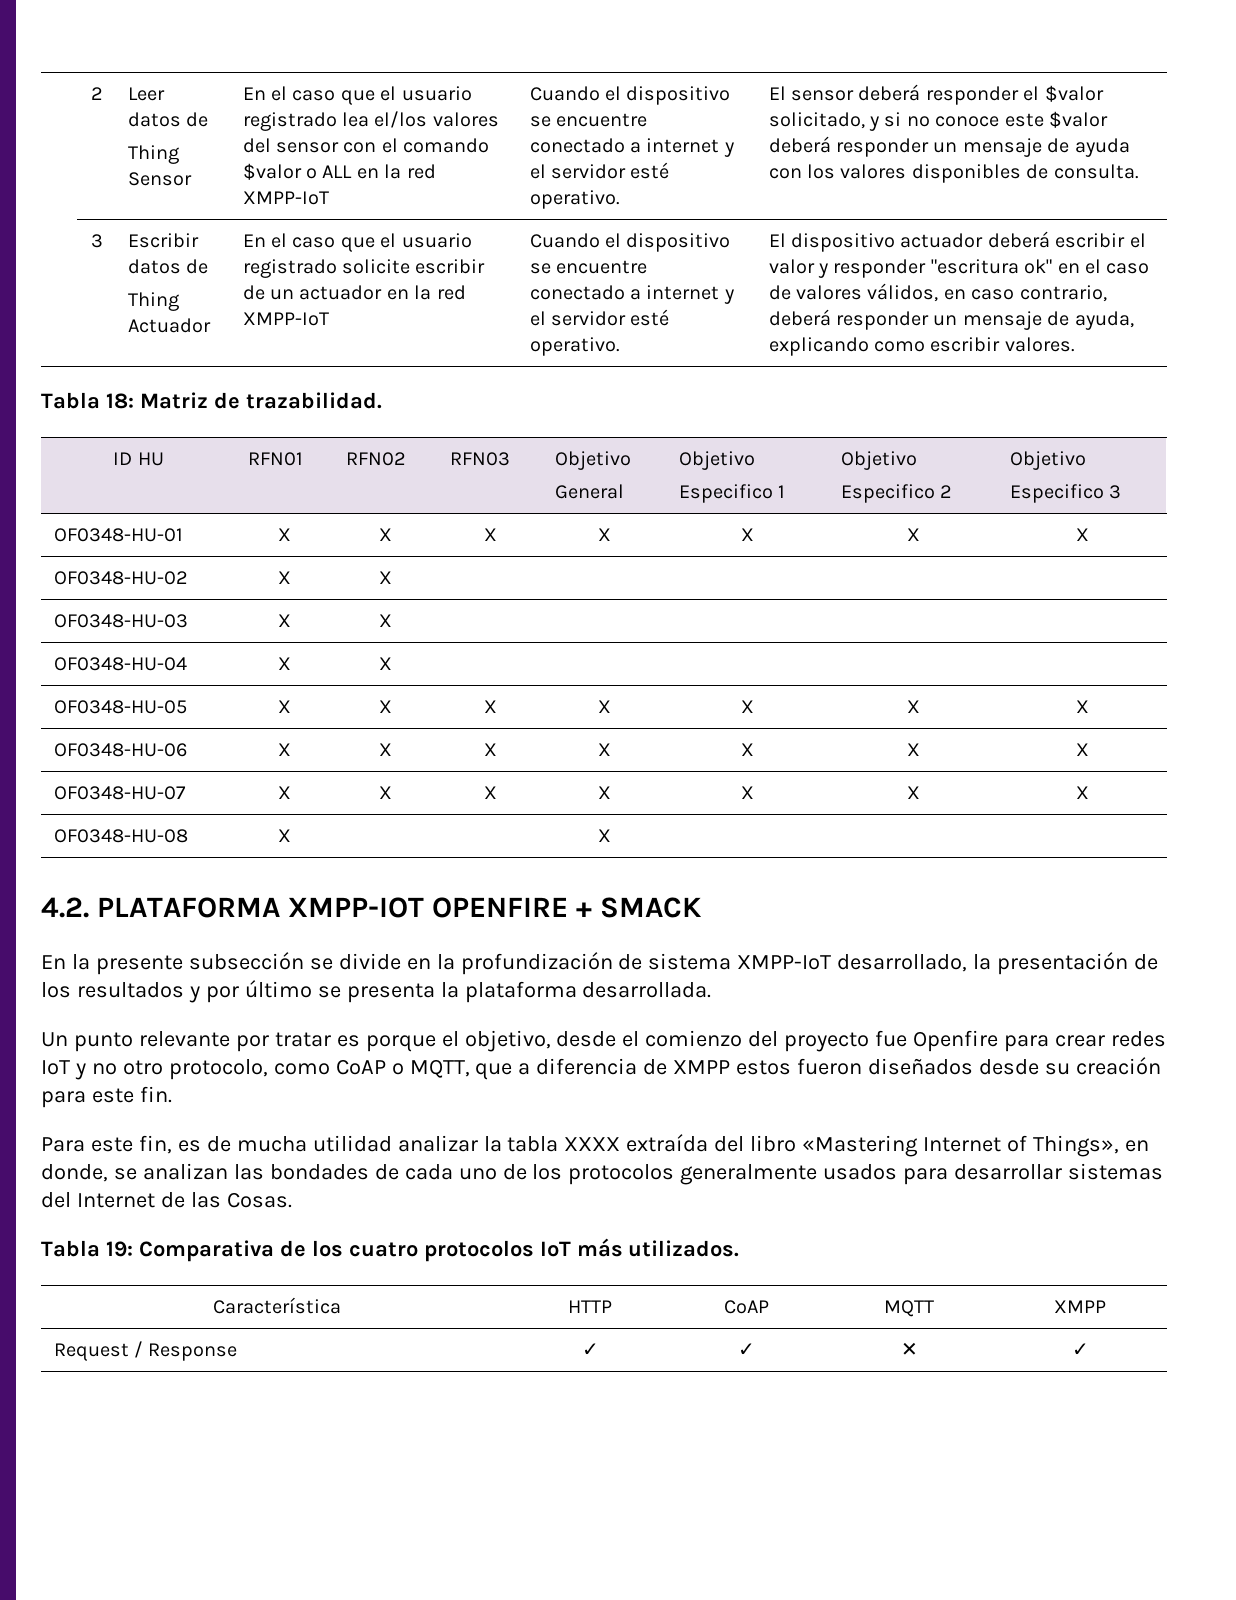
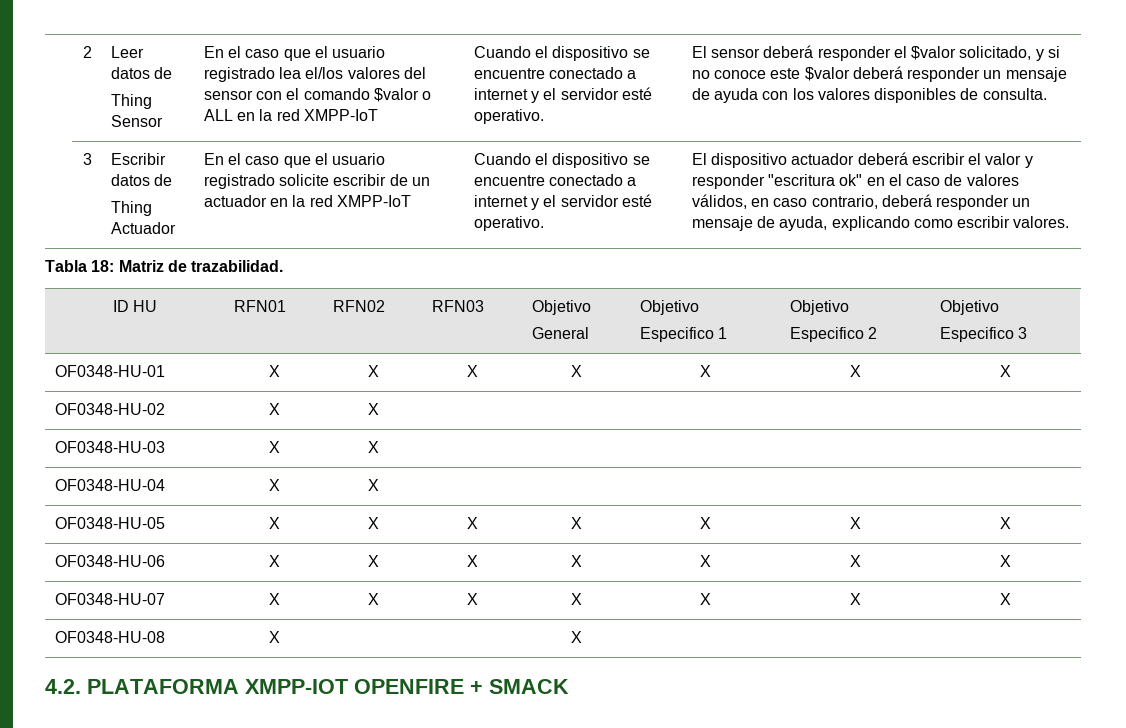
[41,952,1159,975] [41,980,712,1003] [41,1030,1166,1052] [41,1057,1161,1080] [41,1086,172,1108] [41,1134,1149,1157] [41,1163,1164,1185] [41,1192,292,1208] [41,1238,740,1262] [213,1297,341,1314] [568,1300,612,1313] [723,1300,769,1314] [884,1300,934,1317] [1054,1300,1106,1313] [53,1341,238,1361] [581,1343,599,1356] [737,1343,755,1356] [900,1342,918,1356] [1071,1343,1089,1356] // En la presente subsección se divide en la profundización de sistema XMPP-IoT desarrollado, la presentación de los resultados y por último se presenta la plataforma desarrollada. // Un punto relevante por tratar es porque el objetivo, desde el comienzo del proyecto fue Openfire para crear redes IoT y no otro protocolo, como CoAP o MQTT, que a diferencia de XMPP estos fueron diseñados desde su creación para este fin. // Para este fin, es de mucha utilidad analizar la tabla XXXX extraída del libro «Mastering Internet of Things», en donde, se analizan las bondades de cada uno de los protocolos generalmente usados para desarrollar sistemas del Internet de las Cosas. // Tabla 19: Comparativa de los cuatro protocolos IoT más utilizados. // Característica | HTTP | CoAP | MQTT | XMPP // Request / Response | ✓ | ✓ | ✕ | ✓ -> (569, 686) none

